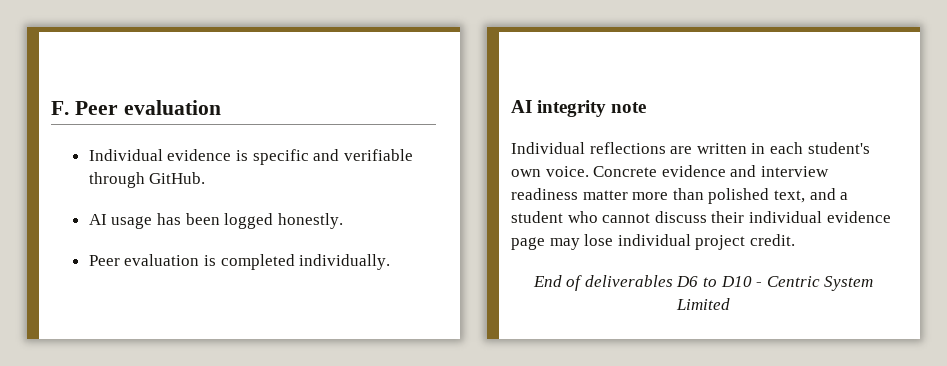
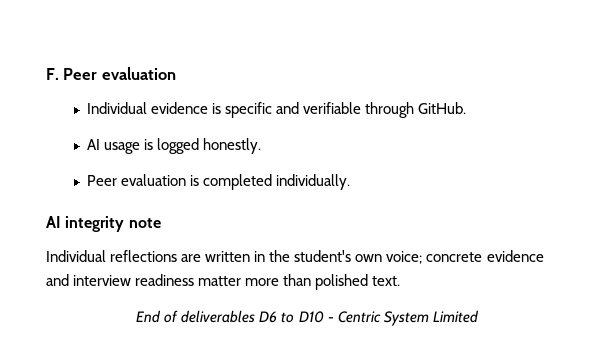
[156,213,220,225] has been -> [144,139,154,150] is
[769,142,803,154] each -> [269,250,291,262] the
[545,166,658,177] voice. Concrete -> [386,251,483,264] voice; concrete
[773,188,849,203] [511,211,891,223] [511,234,795,250] text, and a student who cannot discuss their individual evidence page may lose individual project credit. -> [372,276,401,286] text.

